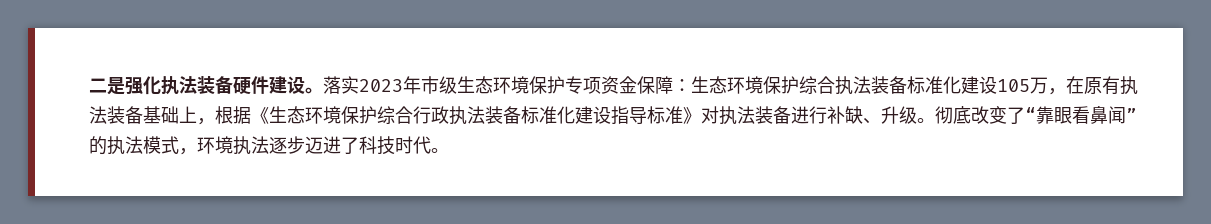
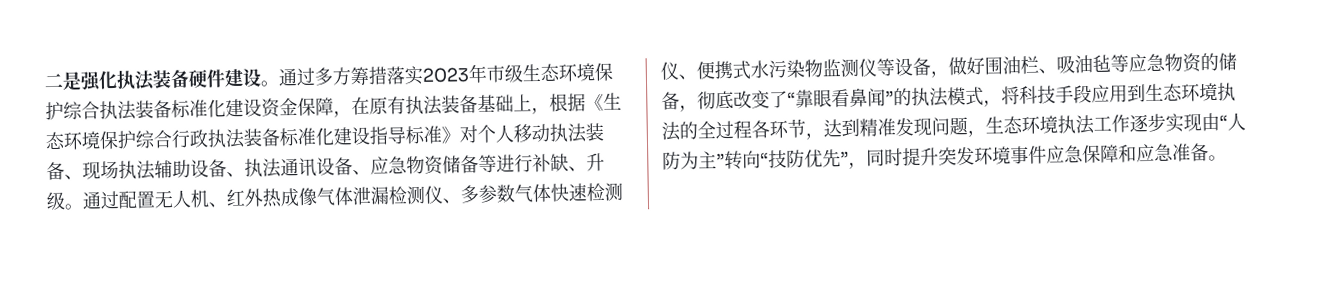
(323, 90) none -> [278,66,387,87] 通过多方筹措
[565,76,799,94] 专项资金保障：生态环境保护 -> (64, 111) none
[997,77,1048,94] 105万 -> [261,97,334,118] 资金保障
[719,106,935,125] 执法装备进行补缺、升级。 -> [477,122,604,144] [46,152,605,181] [46,182,623,211] [660,52,1237,81] [661,91,698,112] 个人移动执法装备、现场执法辅助设备、执法通讯设备、应急物资储备等进行补缺、升级。通过配置无人机、红外热成像气体泄漏检测仪、多参数气体快速检测仪、便携式水污染物监测仪等设备，做好围油栏、吸油毡等应急物资的储备，
[197,136,431,155] 环境执法逐步迈进了科技时代 -> [1001,82,1236,105] [661,112,1246,141] [662,143,1209,170] 将科技手段应用到生态环境执法的全过程各环节，达到精准发现问题，生态环境执法工作逐步实现由“人防为主”转向“技防优先”，同时提升突发环境事件应急保障和应急准备

